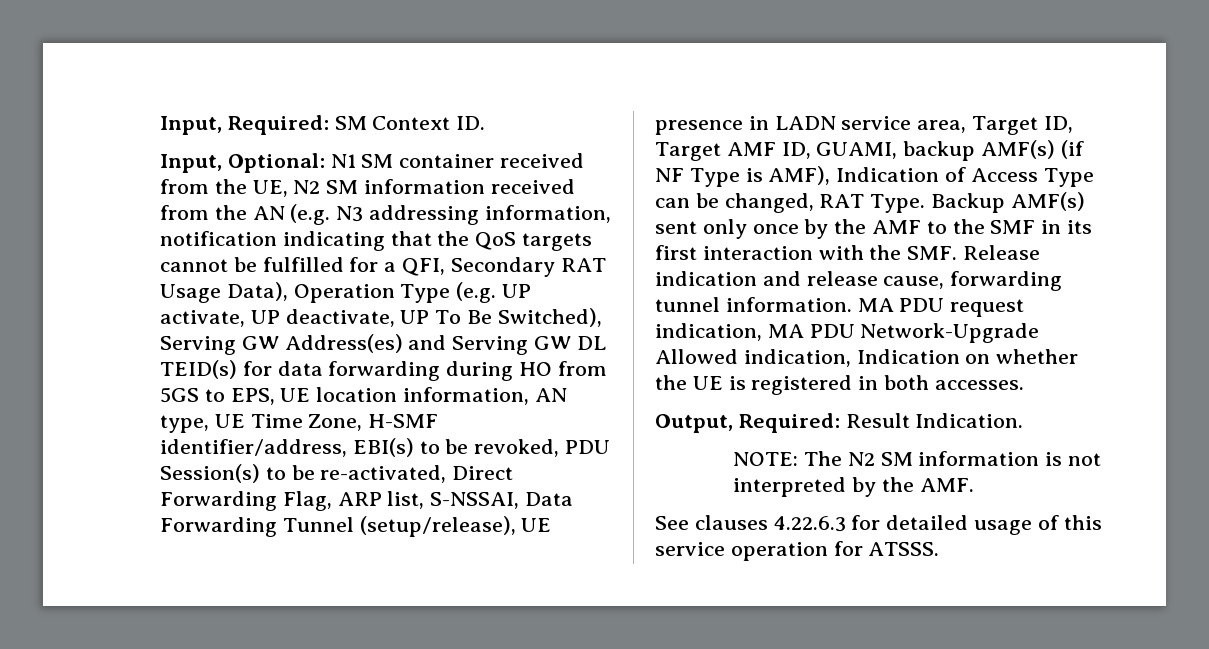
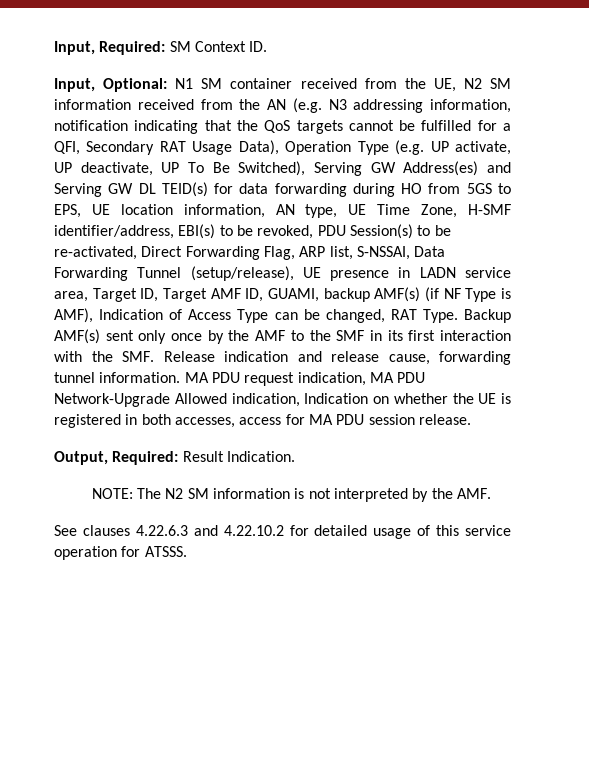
[934,380,1024,390] accesses. -> [174,414,471,428] accesses, access for MA PDU session release.
(846, 524) none -> [193,525,284,536] and 4.22.10.2

